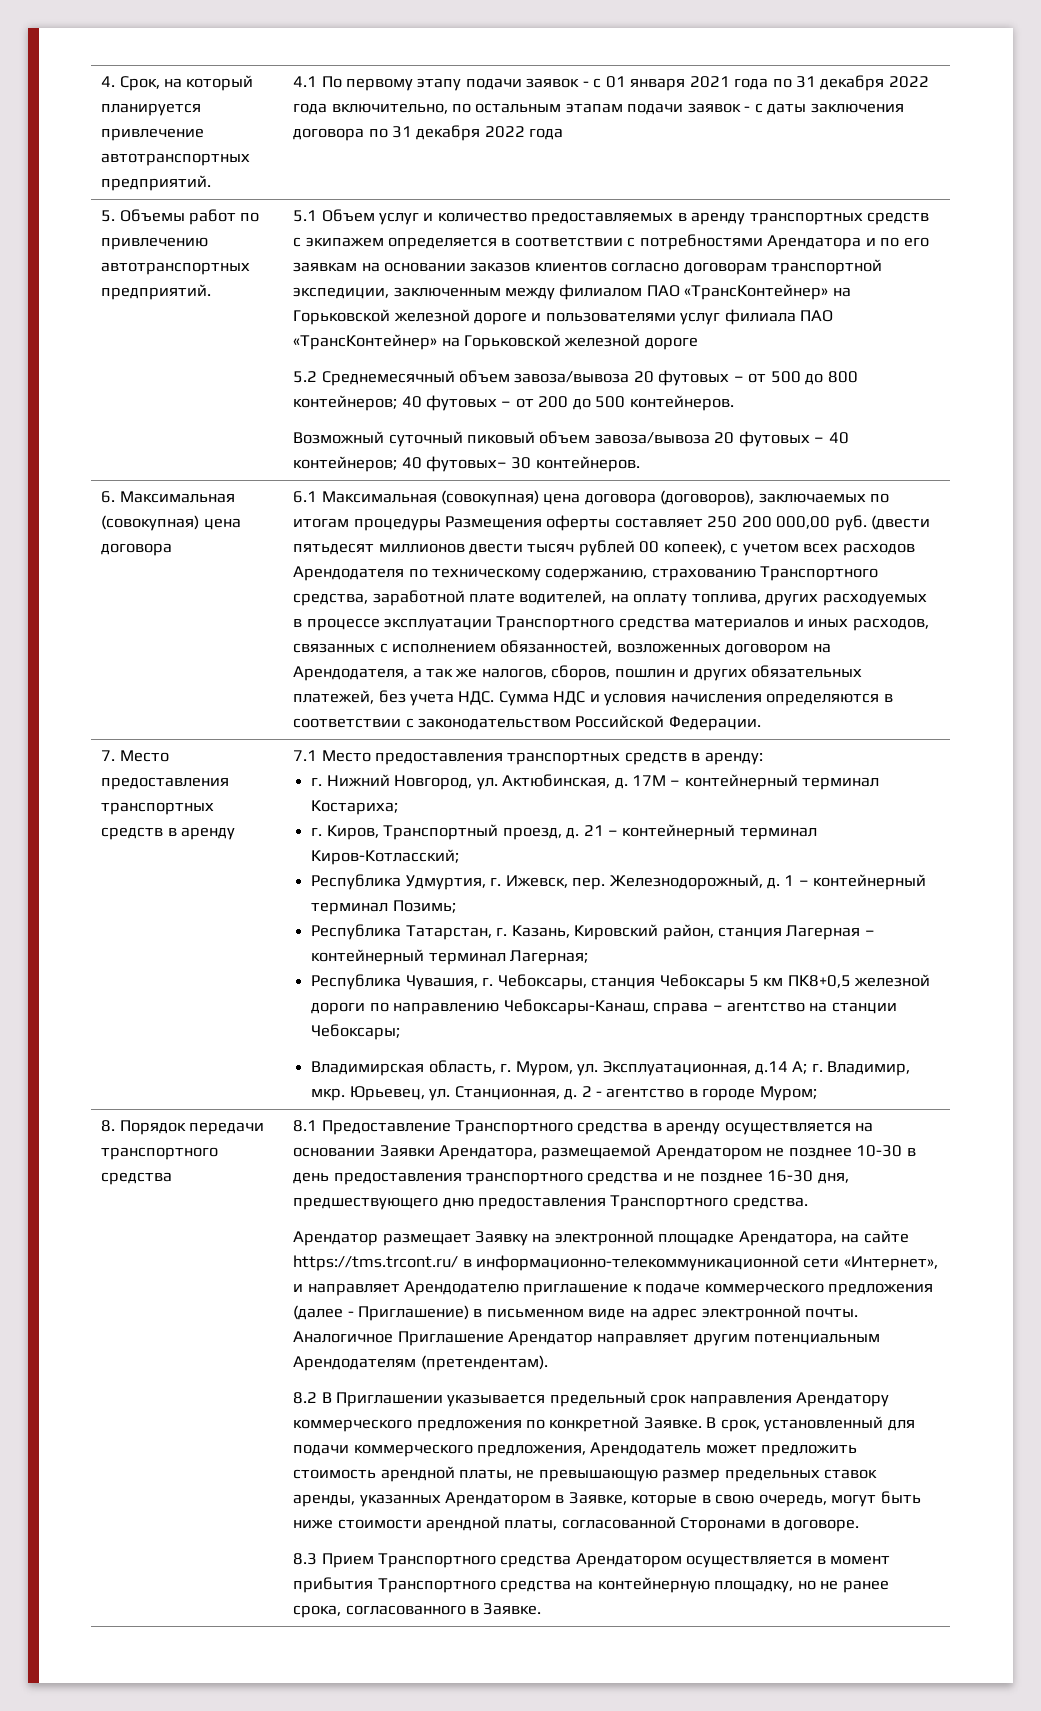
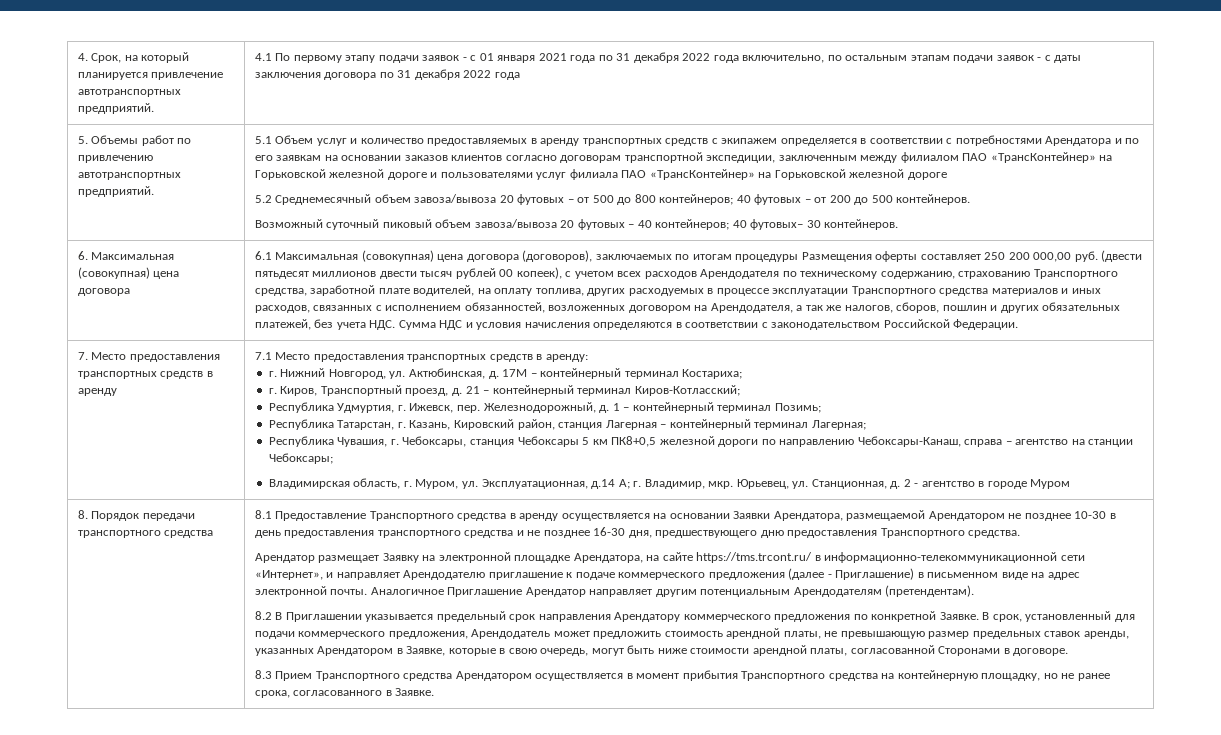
[759,1086,817,1101] Муром; -> [1030,479,1071,489] Муром

